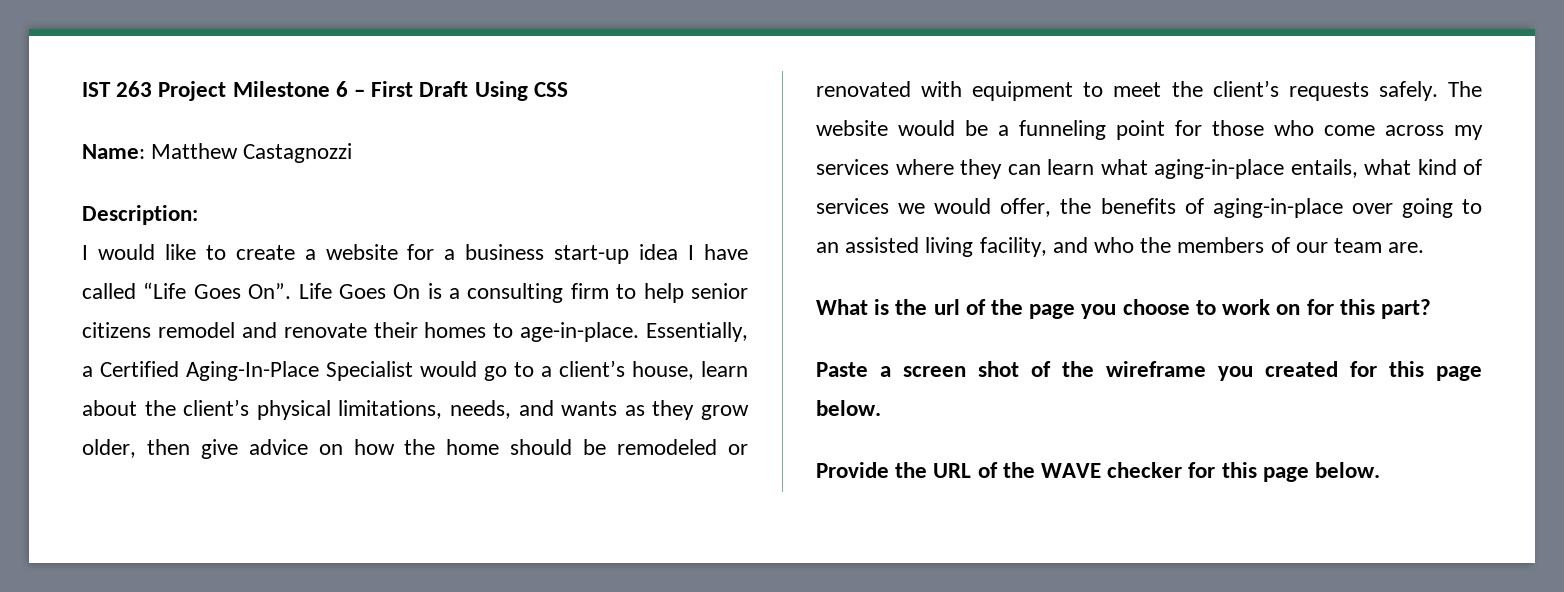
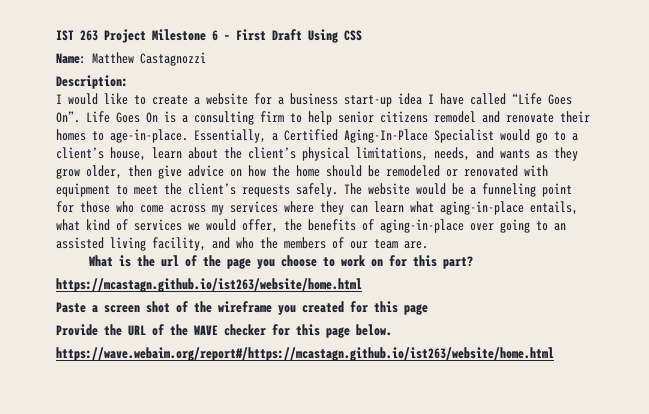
(1431, 309) none -> [56,278,362,292] // https://mcastagn.github.io/ist263/website/home.html
[816,400,881,416] below. -> (428, 309) none
(1381, 470) none -> [56,347,554,361] // https://wave.webaim.org/report#/https://mcastagn.github.io/ist263/website/home.html

